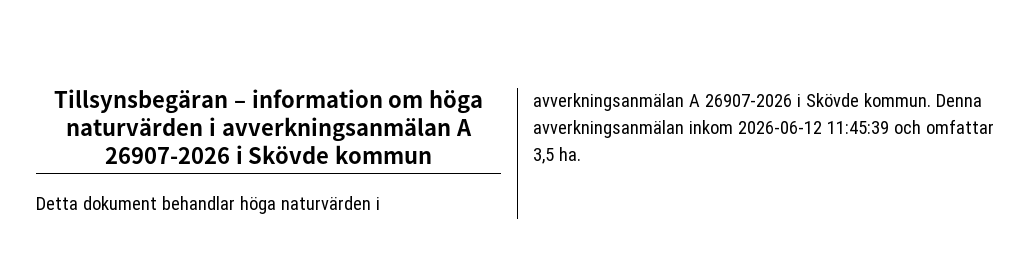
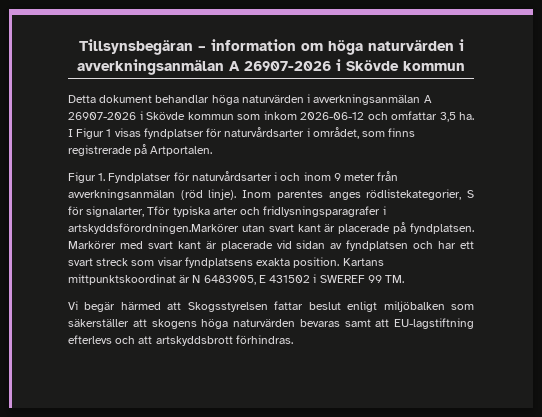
[863,93,982,107] [533,120,684,138] kommun. Denna avverkningsanmälan -> [187,112,260,120] kommun som
[826,121,889,134] 11:45:39 -> (364, 116) none
(581, 154) none -> [68,127,416,139] [68,144,213,156] [68,171,399,183] [68,189,475,200] [68,206,386,217] [68,222,474,234] [68,240,475,251] [68,257,384,268] [68,274,405,285] [68,301,474,312] [68,318,474,329] [68,335,293,346] I Figur 1 visas fyndplatser för naturvårdsarter i området, som finns registrerade på Artportalen. // Figur 1. Fyndplatser för naturvårdsarter i och inom 9 meter från avverkningsanmälan (röd linje). Inom parentes anges rödlistekategorier, S för signalarter, Tför typiska arter och fridlysningsparagrafer i artskyddsförordningen.Markörer utan svart kant är placerade på fyndplatsen. Markörer med svart kant är placerade vid sidan av fyndplatsen och har ett svart streck som visar fyndplatsens exakta position. Kartans mittpunktskoordinat är N 6483905, E 431502 i SWEREF 99 TM. // Vi begär härmed att Skogsstyrelsen fattar beslut enligt miljöbalken som säkerställer att skogens höga naturvärden bevaras samt att EU-lagstiftning efterlevs och att artskyddsbrott förhindras.

